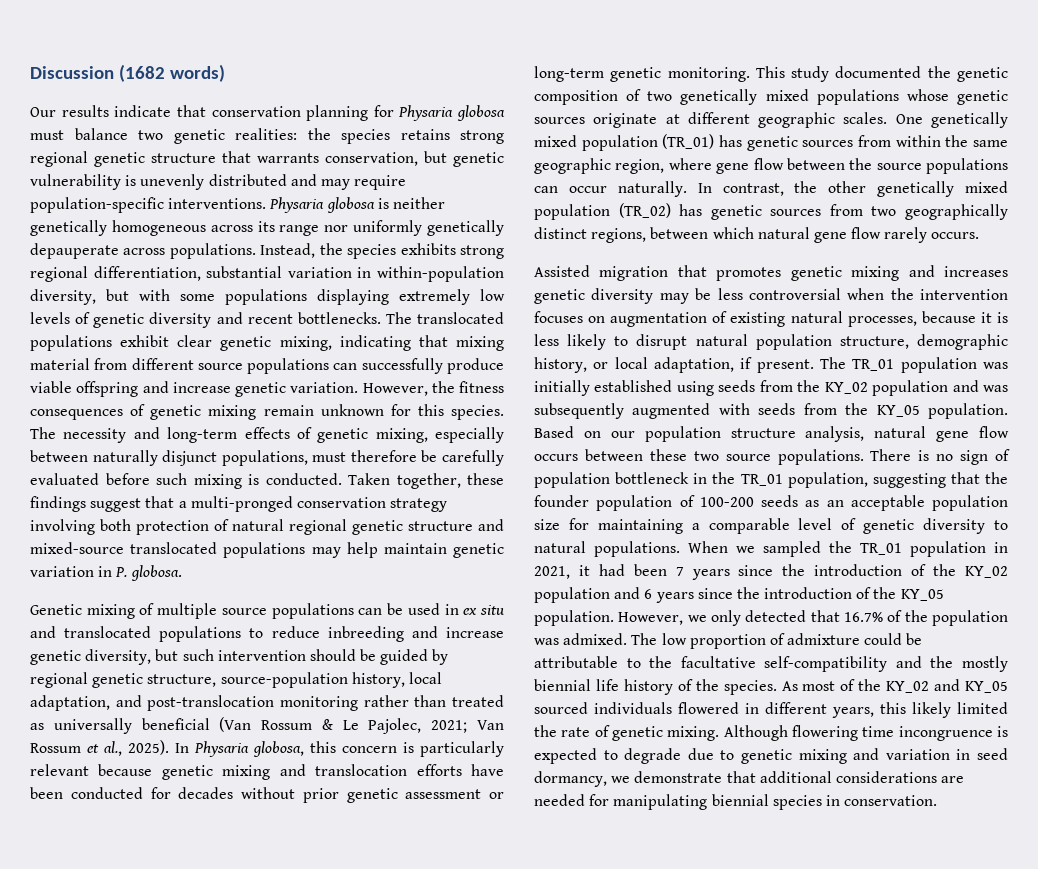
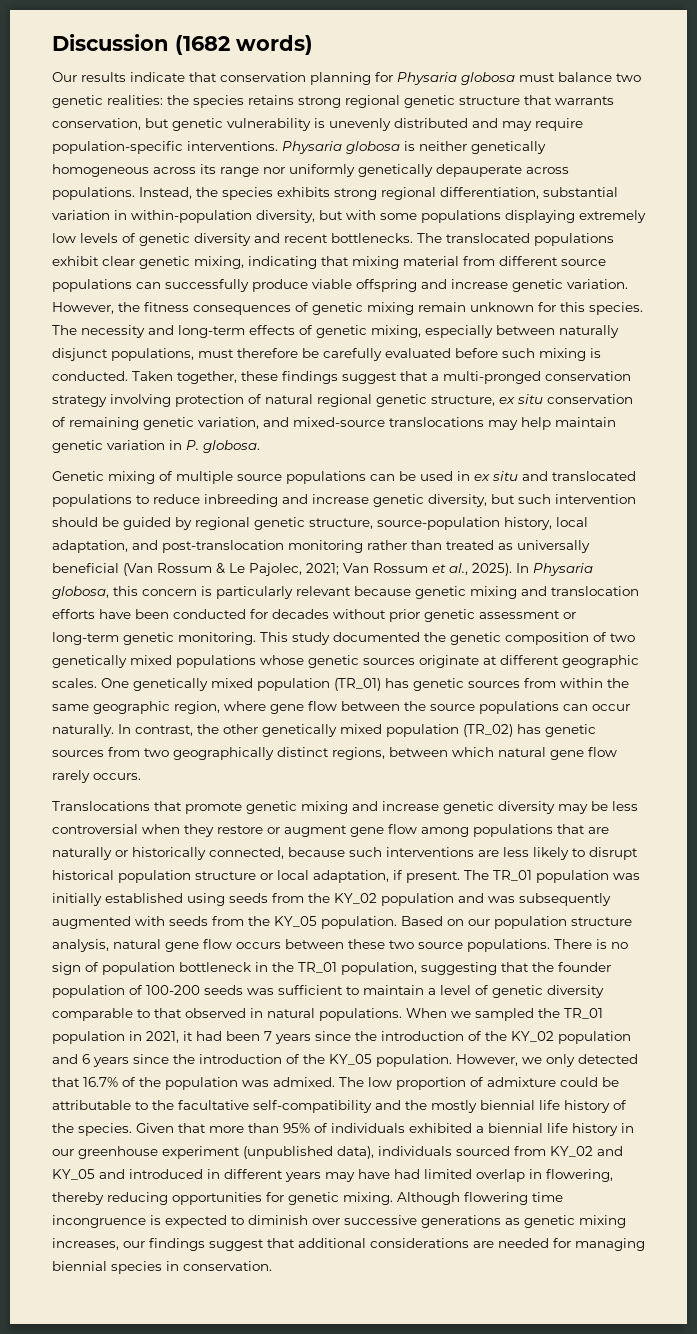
[100,519,131,531] both -> (171, 400) none
[408,519,504,531] [30,542,306,558] structure and mixed-source translocated populations -> [431,394,633,406] [52,417,484,430] structure, ex situ conservation of remaining genetic variation, and mixed-source translocations
[534,265,1008,281] Assisted migration that promotes genetic mixing and increases -> [52,801,439,814] Translocations that promote genetic mixing and increase
[890,288,1008,300] [534,311,1008,327] [534,334,1008,350] [534,357,587,373] the intervention focuses on augmentation of existing natural processes, because it is less likely to disrupt natural population structure, demographic history, -> [184,824,609,837] [52,847,638,860] [52,870,256,883] they restore or augment gene flow among populations that are naturally or historically connected, because such interventions are less likely to disrupt historical population structure
[805,495,1008,511] [534,518,1009,534] as an acceptable population size for maintaining a comparable level of genetic diversity to -> [247,985,604,998] [52,1008,263,1021] was sufficient to maintain a level of genetic diversity comparable to that observed in
[781,679,1008,693] [534,702,1008,718] [534,725,610,737] As most of the KY_02 and KY_05 sourced individuals flowered in different years, this likely limited the rate of -> [136,1123,634,1136] [52,1146,623,1159] [52,1169,613,1182] [52,1192,284,1205] Given that more than 95% of individuals exhibited a biennial life history in our greenhouse experiment (unpublished data), individuals sourced from KY_02 and KY_05 and introduced in different years may have had limited overlap in flowering, thereby reducing opportunities for
[624,748,1009,764] [534,771,723,787] degrade due to genetic mixing and variation in seed dormancy, we demonstrate -> [248,1215,626,1228] [52,1238,264,1251] diminish over successive generations as genetic mixing increases, our findings suggest
[613,794,708,810] manipulating -> [575,1238,645,1251] managing

